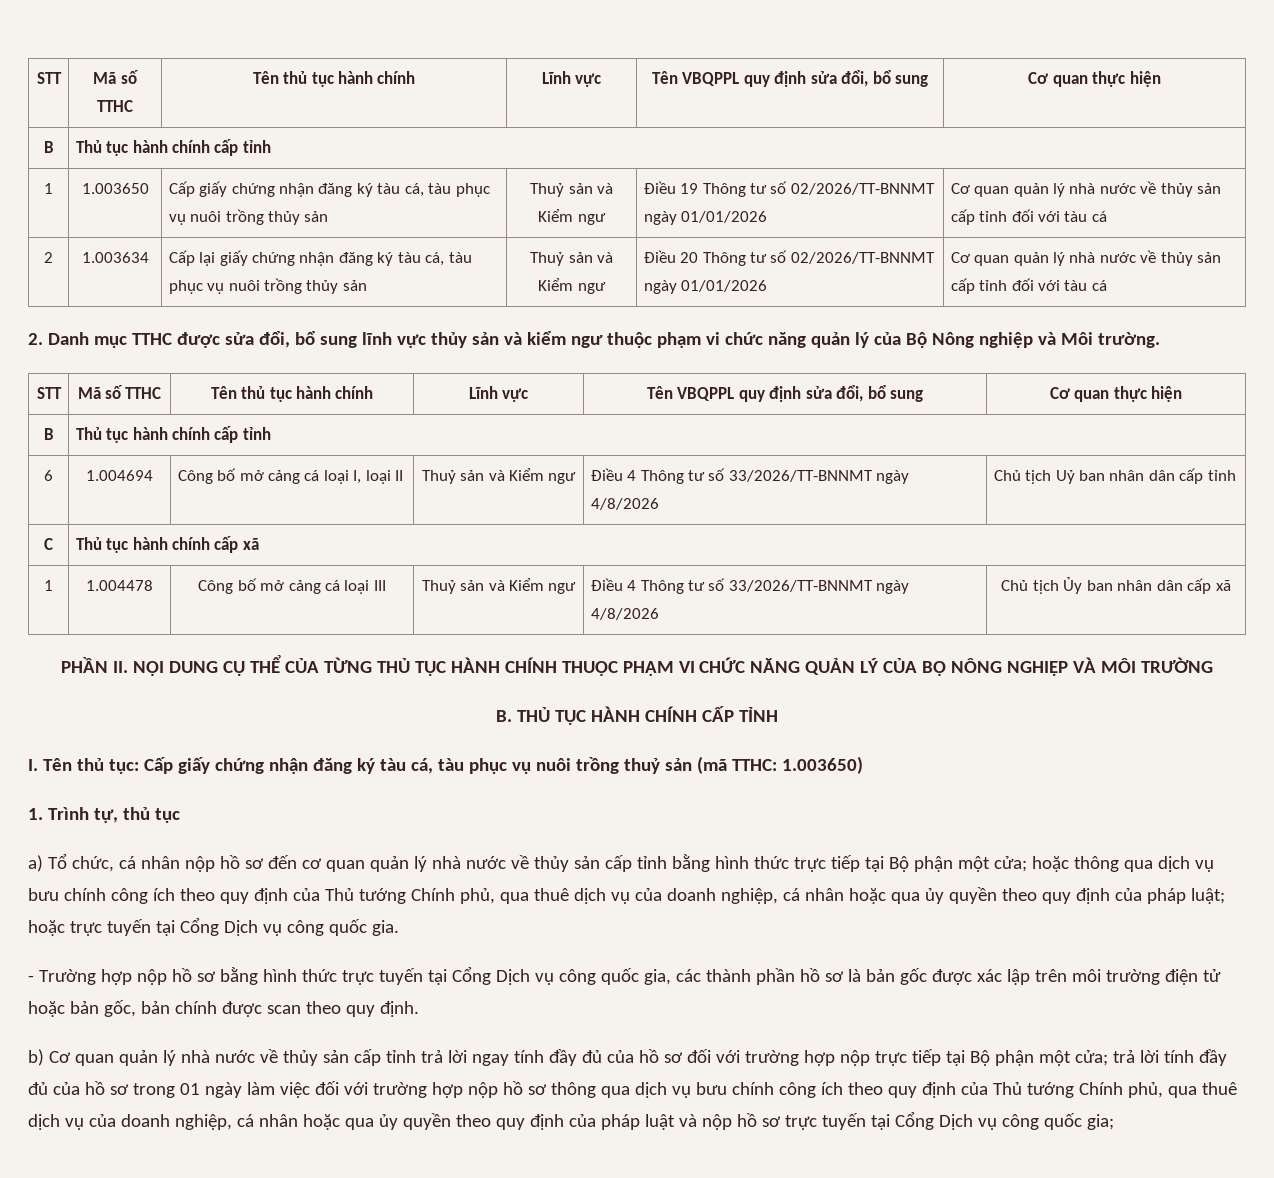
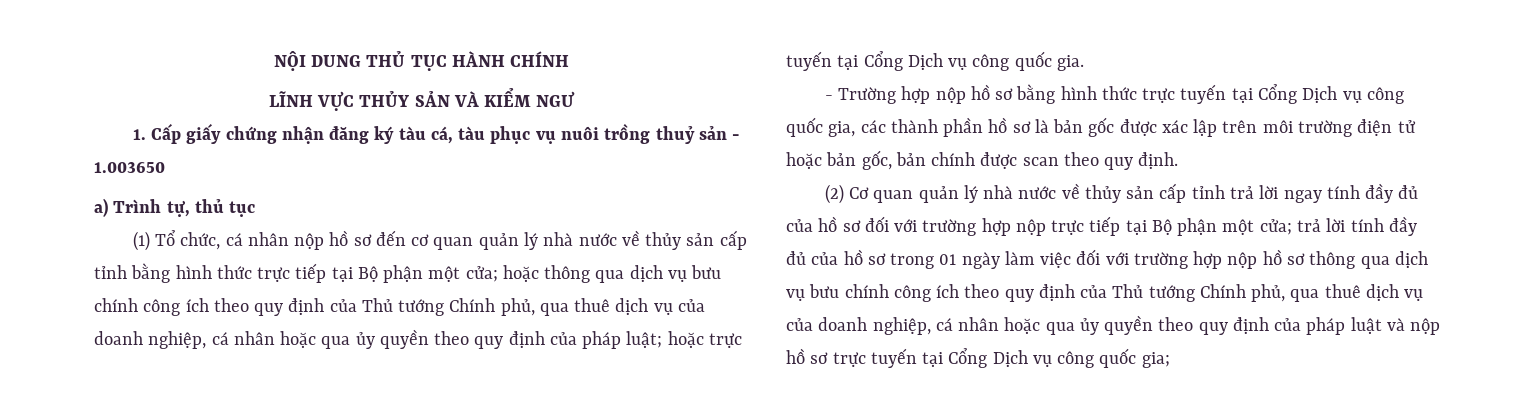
[36,72,62,84] [93,70,139,84] [97,100,133,112] [252,71,416,87] [541,71,602,87] [651,70,929,87] [1028,71,1161,87] [43,141,54,153] [75,139,271,156] [44,183,53,194] [81,183,149,194] [168,181,490,197] [168,209,329,225] [530,183,613,197] [538,209,606,225] [643,181,935,197] [643,211,768,225] [950,181,1222,197] [950,209,1107,225] [44,252,53,263] [81,252,149,263] [168,250,472,266] [168,278,367,294] [530,252,613,266] [538,278,606,294] [643,250,935,266] [643,280,768,294] [950,250,1222,266] [950,278,1107,294] [28,331,1160,348] [36,387,62,399] [77,385,162,399] [210,386,374,402] [468,386,529,402] [646,385,924,402] [1049,386,1183,402] [43,428,54,440] [75,426,271,443] [44,470,53,481] [86,470,153,481] [177,468,404,484] [421,468,577,484] [590,468,910,484] [590,498,659,510] [993,468,1236,484] [44,538,53,550] [75,536,259,553] [44,580,53,591] [86,580,153,591] [198,578,386,594] [421,578,577,594] [590,578,910,594] [590,608,659,620] [1001,577,1231,594] [60,655,1214,676] [496,706,778,725] [28,758,139,774] STT | Mã số TTHC | Tên thủ tục hành chính | Lĩnh vực | Tên VBQPPL quy định sửa đổi, bổ sung | Cơ quan thực hiện // B | Thủ tục hành chính cấp tỉnh // 1 | 1.003650 | Cấp giấy chứng nhận đăng ký tàu cá, tàu phục vụ nuôi trồng thủy sản | Thuỷ sản và Kiểm ngư | Điều 19 Thông tư số 02/2026/TT-BNNMT ngày 01/01/2026 | Cơ quan quản lý nhà nước về thủy sản cấp tỉnh đối với tàu cá // 2 | 1.003634 | Cấp lại giấy chứng nhận đăng ký tàu cá, tàu phục vụ nuôi trồng thủy sản | Thuỷ sản và Kiểm ngư | Điều 20 Thông tư số 02/2026/TT-BNNMT ngày 01/01/2026 | Cơ quan quản lý nhà nước về thủy sản cấp tỉnh đối với tàu cá // 2. Danh mục TTHC được sửa đổi, bổ sung lĩnh vực thủy sản và kiểm ngư thuộc phạm vi chức năng quản lý của Bộ Nông nghiệp và Môi trường. // STT | Mã số TTHC | Tên thủ tục hành chính | Lĩnh vực | Tên VBQPPL quy định sửa đổi, bổ sung | Cơ quan thực hiện // B | Thủ tục hành chính cấp tỉnh // 6 | 1.004694 | Công bố mở cảng cá loại I, loại II | Thuỷ sản và Kiểm ngư | Điều 4 Thông tư số 33/2026/TT-BNNMT ngày 4/8/2026 | Chủ tịch Uỷ ban nhân dân cấp tỉnh // C | Thủ tục hành chính cấp xã // 1 | 1.004478 | Công bố mở cảng cá loại III | Thuỷ sản và Kiểm ngư | Điều 4 Thông tư số 33/2026/TT-BNNMT ngày 4/8/2026 | Chủ tịch Ủy ban nhân dân cấp xã // PHẦN II. NỘI DUNG CỤ THỂ CỦA TỪNG THỦ TỤC HÀNH CHÍNH THUỘC PHẠM VI CHỨC NĂNG QUẢN LÝ CỦA BỘ NÔNG NGHIỆP VÀ MÔI TRƯỜNG // B. THỦ TỤC HÀNH CHÍNH CẤP TỈNH // I. Tên thủ tục: -> [273,51,570,71] [268,88,576,111] [132,129,146,140] NỘI DUNG THỦ TỤC HÀNH CHÍNH // LĨNH VỰC THỦY SẢN VÀ KIỂM NGƯ // 1.
[696,756,863,774] [28,808,43,820] (mã TTHC: 1.003650) // 1. -> [732,134,741,140] [94,162,165,173] [94,198,108,217] - 1.003650 // a)
[28,855,43,872] a) -> [132,231,150,251] (1)
[28,1049,44,1066] b) -> [824,184,844,204] (2)

